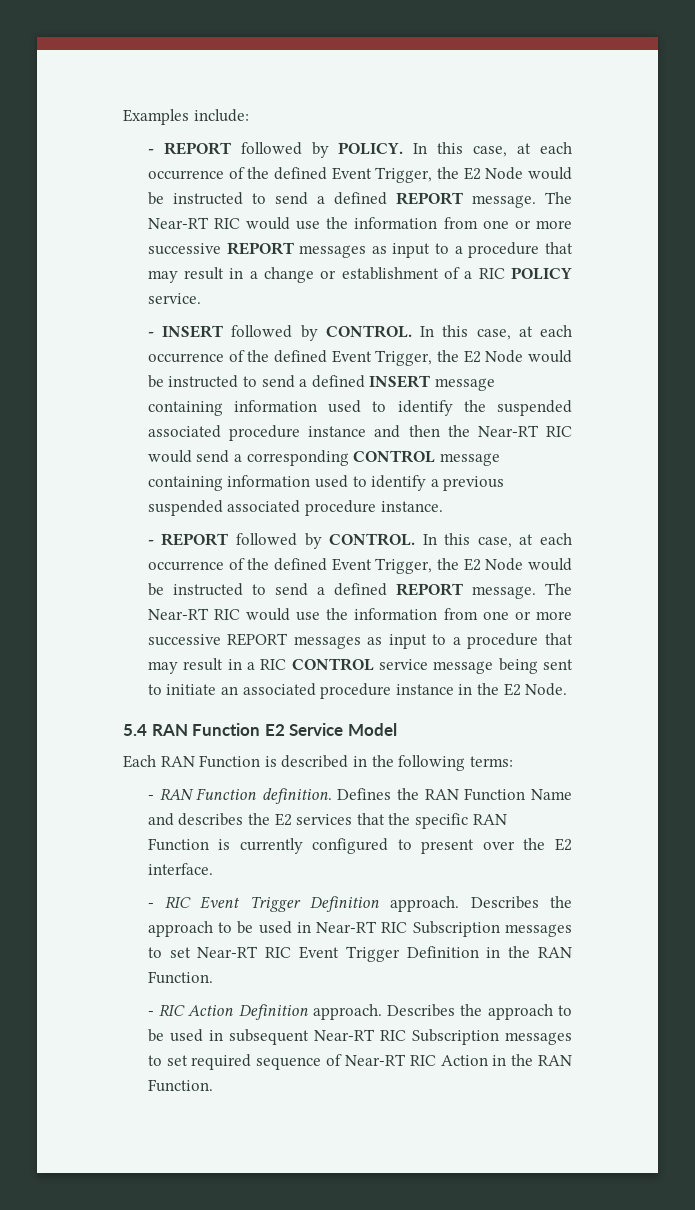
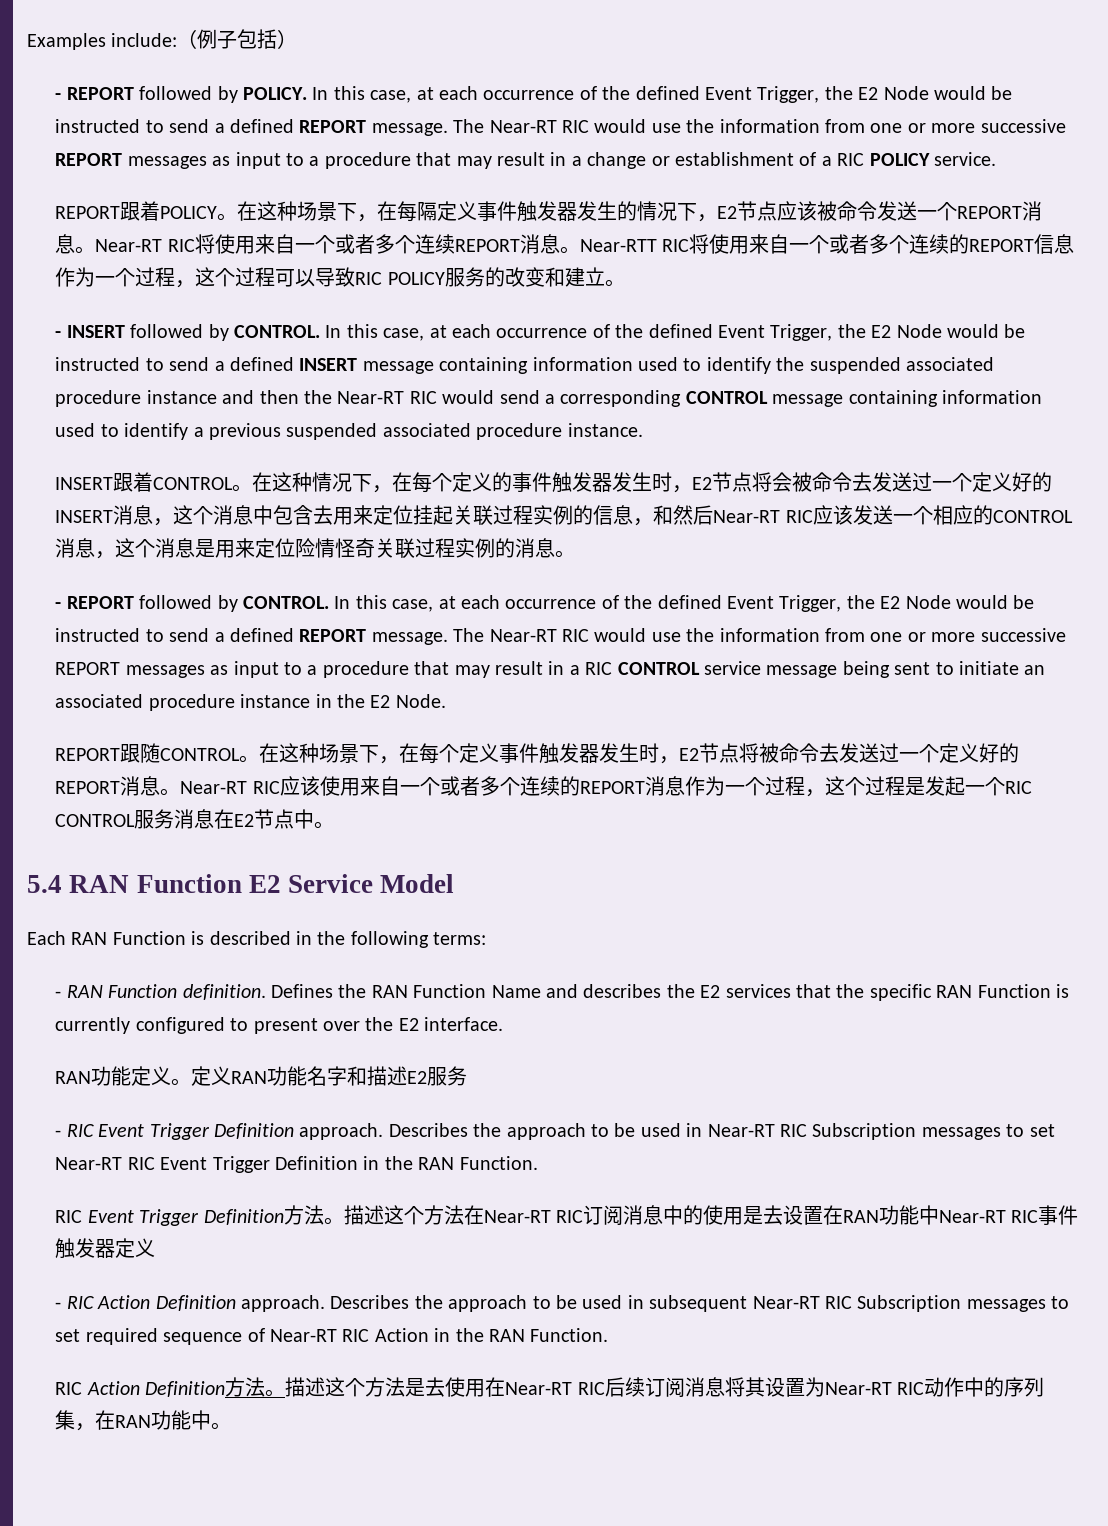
(249, 115) none -> [177,29,298,49] （例子包括）
(201, 298) none -> [55,201,1043,222] [55,234,1075,254] [55,267,625,288] // REPORT跟着POLICY。在这种场景下，在每隔定义事件触发器发生的情况下，E2节点应该被命令发送一个REPORT消息。Near-RT RIC将使用来自一个或者多个连续REPORT消息。Near-RTT RIC将使用来自一个或者多个连续的REPORT信息作为一个过程，这个过程可以导致RIC POLICY服务的改变和建立。
(443, 506) none -> [55,472,1053,493] [55,505,1073,526] [55,538,576,559] // INSERT跟着CONTROL。在这种情况下，在每个定义的事件触发器发生时，E2节点将会被命令去发送过一个定义好的INSERT消息，这个消息中包含去用来定位挂起关联过程实例的信息，和然后Near-RT RIC应该发送一个相应的CONTROL消息，这个消息是用来定位险情怪奇关联过程实例的消息。
(568, 689) none -> [55,743,1020,764] [55,776,1032,797] [55,809,335,829] // REPORT跟随CONTROL。在这种场景下，在每个定义事件触发器发生时，E2节点将被命令去发送过一个定义好的REPORT消息。Near-RT RIC应该使用来自一个或者多个连续的REPORT消息作为一个过程，这个过程是发起一个RIC CONTROL服务消息在E2节点中。
(213, 869) none -> [55,1066,468,1086] // RAN功能定义。定义RAN功能名字和描述E2服务
(213, 977) none -> [55,1205,1079,1226] [55,1238,156,1259] // RIC Event Trigger Definition方法。描述这个方法在Near-RT RIC订阅消息中的使用是去设置在RAN功能中Near-RT RIC事件触发器定义
(213, 1085) none -> [55,1377,1044,1397] [55,1410,232,1431] // RIC Action Definition方法。描述这个方法是去使用在Near-RT RIC后续订阅消息将其设置为Near-RT RIC动作中的序列集，在RAN功能中。

